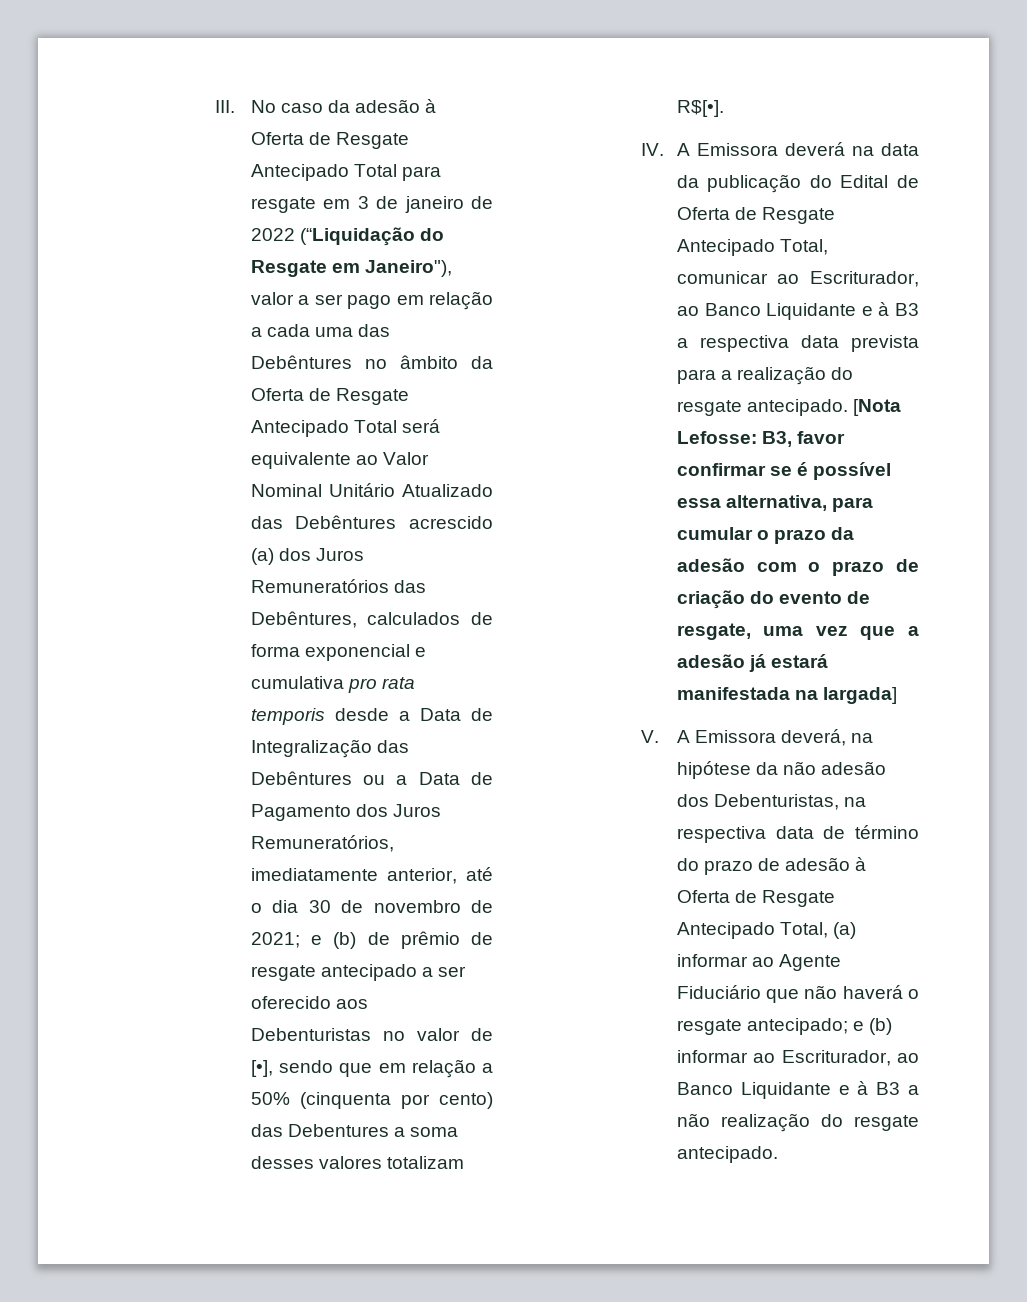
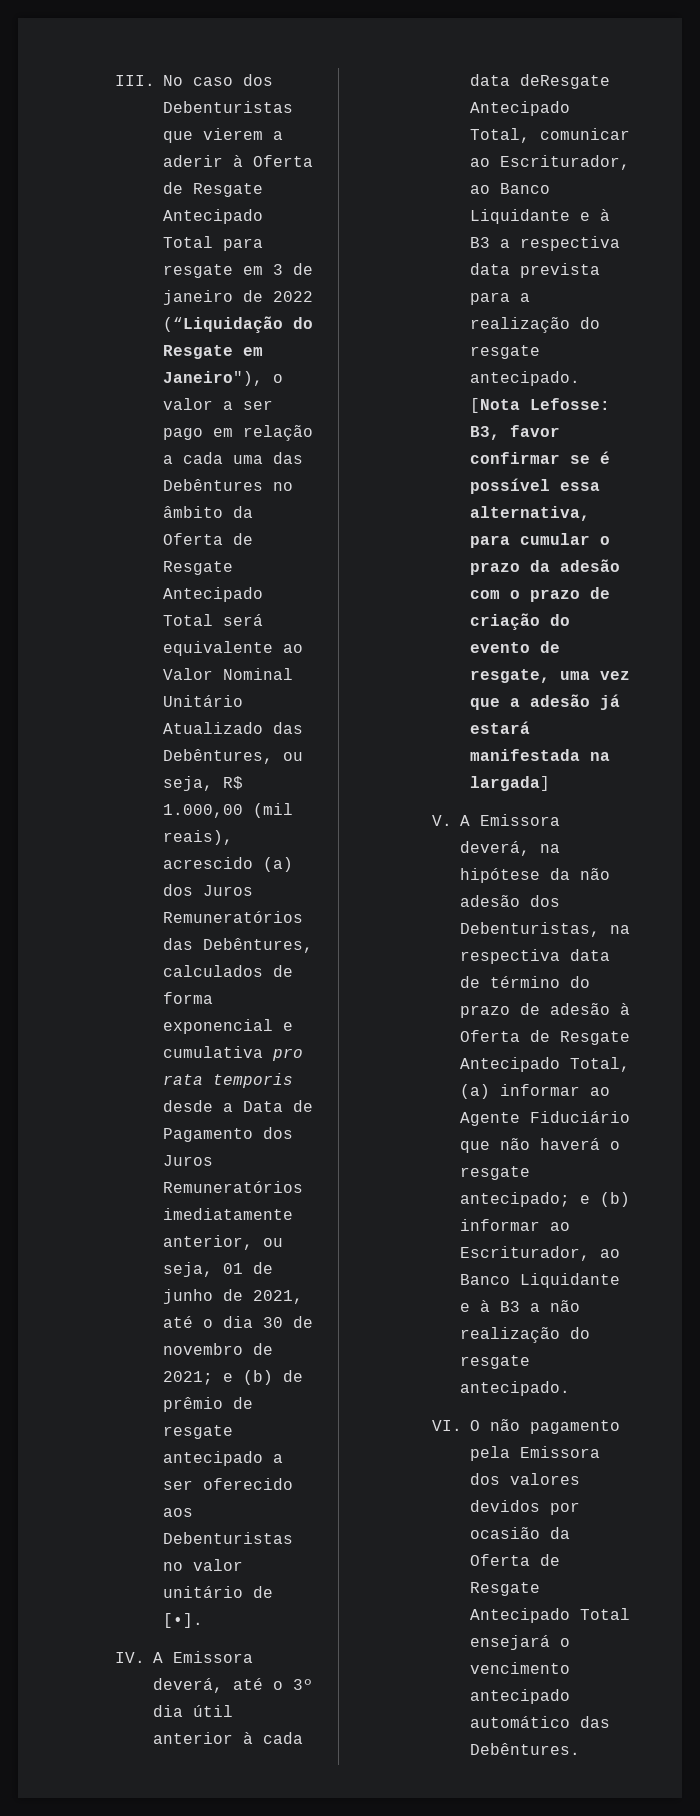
[328,99,421,113] da adesão -> [242,74,273,86] [162,101,293,113] [162,128,283,143] [162,155,223,167] dos Debenturistas que vierem a aderir
(453, 268) none -> [272,374,283,383] o
[295,515,397,529] Debêntures -> [162,749,303,764] [162,776,243,791] [162,803,293,818] [162,830,233,845] Debêntures, ou seja, R$ 1.000,00 (mil reais),
[250,739,410,758] [250,771,493,785] Integralização das Debêntures ou a Data de -> (313, 1106) none
[250,835,394,852] Remuneratórios, -> [162,1181,303,1193] Remuneratórios
(457, 876) none -> [262,1238,283,1247] [162,1262,273,1277] [162,1289,303,1304] ou seja, 01 de junho de 2021,
[470,1028,493,1041] [250,1059,493,1078] [250,1092,493,1109] [250,1124,459,1137] [250,1156,465,1169] [676,100,724,117] [641,142,919,156] [676,174,919,193] [676,207,836,224] de [•], sendo que em relação a 50% (cinquenta por cento) das Debentures a soma desses valores totalizam R$[•]. // IV. A Emissora deverá na data da publicação do Edital de Oferta de Resgate -> [162,1586,273,1598] [162,1613,203,1628] [114,1651,253,1663] [152,1678,313,1693] [152,1705,233,1717] [152,1732,303,1744] [469,74,610,89] unitário de [•]. // IV. A Emissora deverá, até o 3º dia útil anterior à cada data deResgate
(778, 1154) none -> [431,1419,620,1434] [469,1446,600,1461] [469,1473,580,1485] [469,1500,580,1515] [469,1527,570,1539] [469,1554,560,1566] [469,1582,540,1596] [469,1608,630,1623] [469,1635,570,1650] [469,1662,570,1674] [469,1689,570,1704] [469,1716,610,1728] [469,1743,580,1755] // VI. O não pagamento pela Emissora dos valores devidos por ocasião da Oferta de Resgate Antecipado Total ensejará o vencimento antecipado automático das Debêntures.

